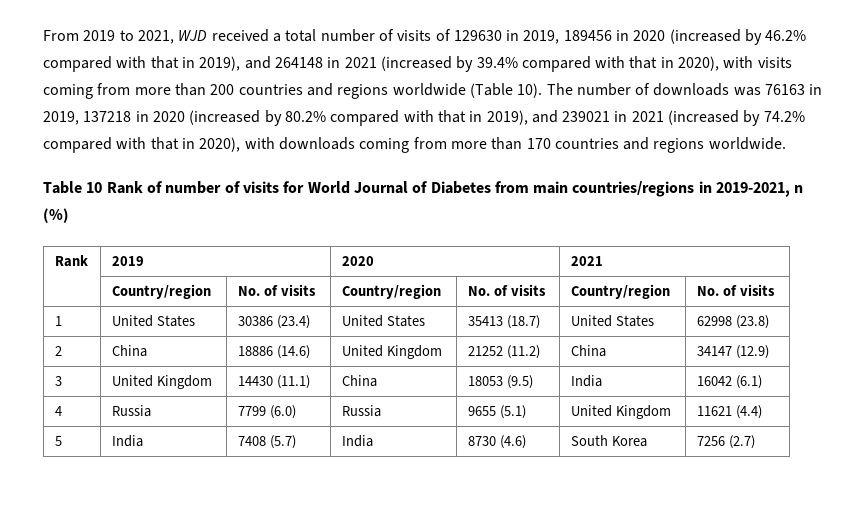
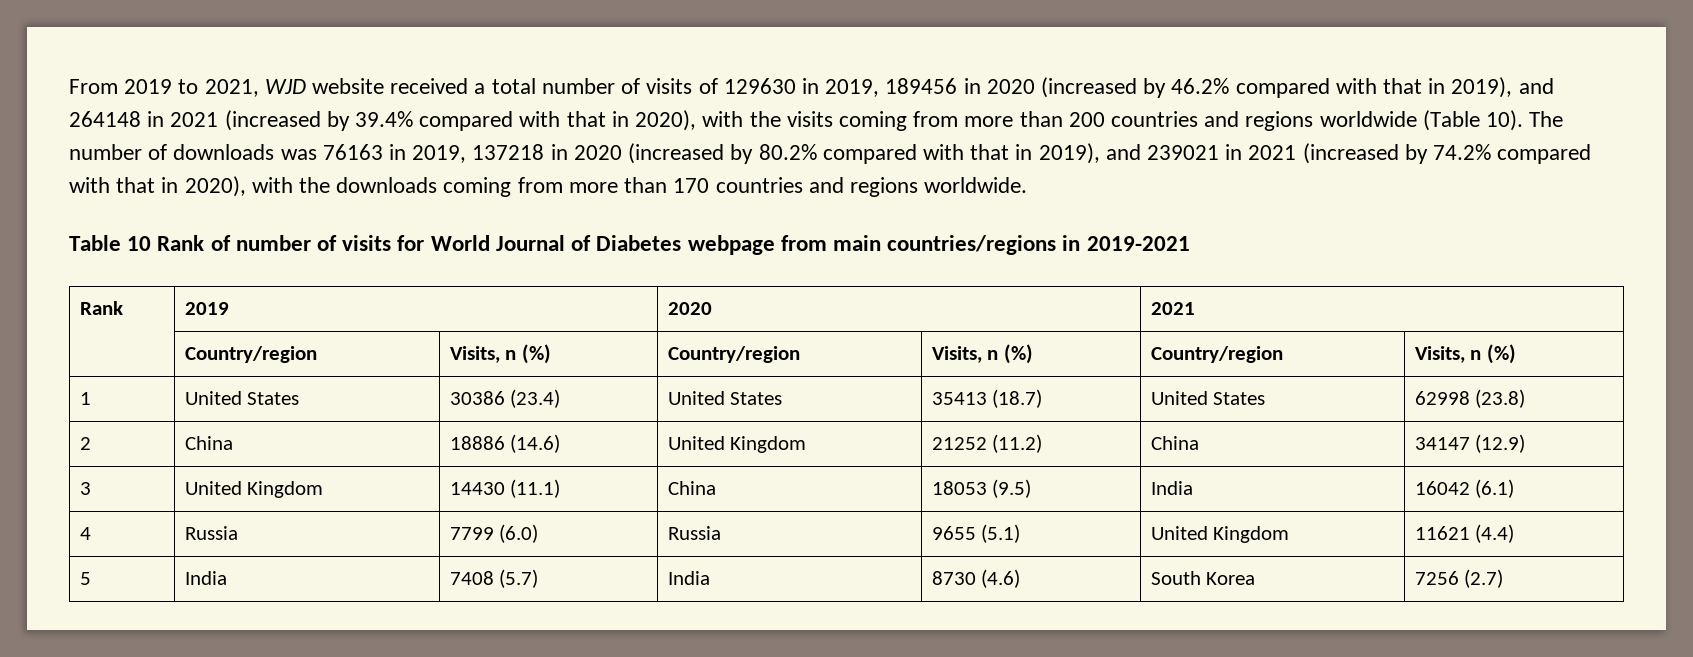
(208, 35) none -> [312,78,385,94] website
(754, 62) none -> [749,111,781,127] the
(275, 143) none -> [299,177,331,193] the
(491, 187) none -> [687,235,775,255] webpage
[716,182,804,197] [43,208,69,223] 2019-2021, n (%) -> [1086,236,1190,251] 2019-2021
[237,284,316,296] [341,284,441,299] [467,284,546,296] [570,284,670,299] [696,284,775,296] No. of visits | Country/region | No. of visits | Country/region | No. of visits -> [449,344,551,364] [667,346,800,363] [931,344,1033,364] [1150,346,1283,363] [1414,344,1516,364] Visits, n (%) | Country/region | Visits, n (%) | Country/region | Visits, n (%)

